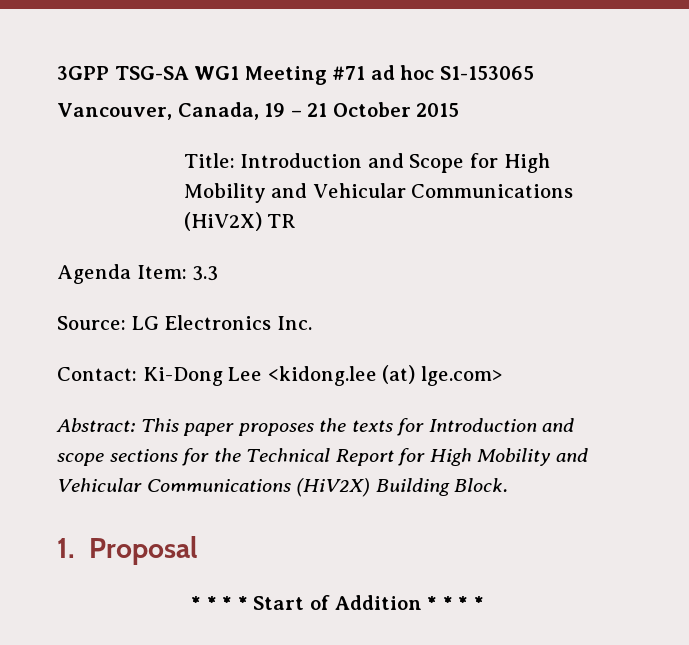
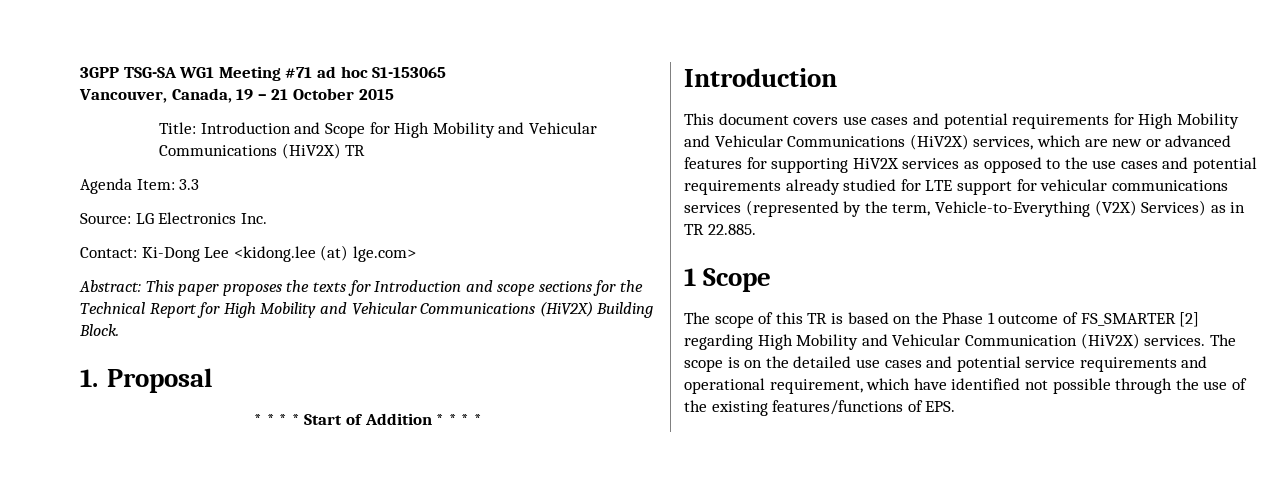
(484, 603) none -> [684,68,837,87] [684,113,1239,129] [684,134,1232,150] [684,157,1258,173] [684,179,1228,195] [684,200,1246,217] [684,224,756,235] [684,268,772,292] [684,312,1200,328] [684,333,1236,350] [684,356,1208,372] [684,378,1247,394] [684,400,956,416] // Introduction // This document covers use cases and potential requirements for High Mobility and Vehicular Communications (HiV2X) services, which are new or advanced features for supporting HiV2X services as opposed to the use cases and potential requirements already studied for LTE support for vehicular communications services (represented by the term, Vehicle-to-Everything (V2X) Services) as in TR 22.885. // 1 Scope // The scope of this TR is based on the Phase 1 outcome of FS_SMARTER [2] regarding High Mobility and Vehicular Communication (HiV2X) services. The scope is on the detailed use cases and potential service requirements and operational requirement, which have identified not possible through the use of the existing features/functions of EPS.

